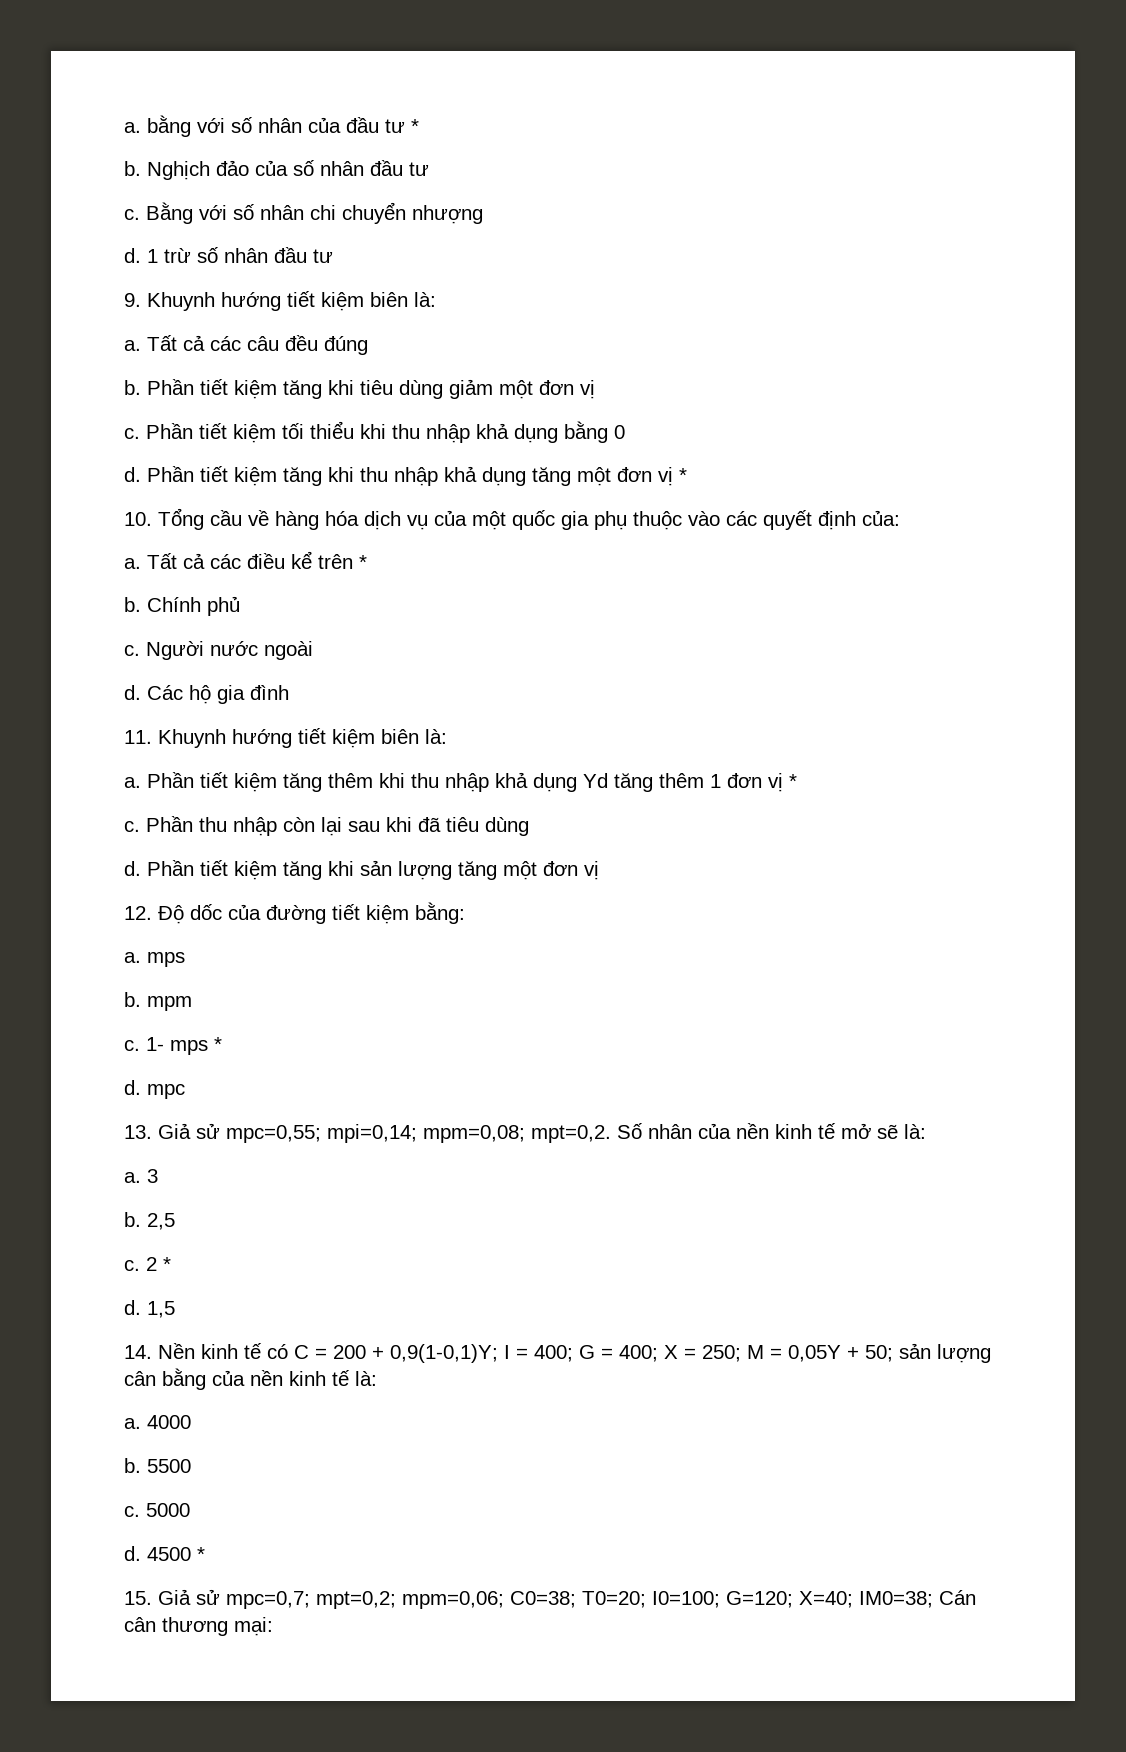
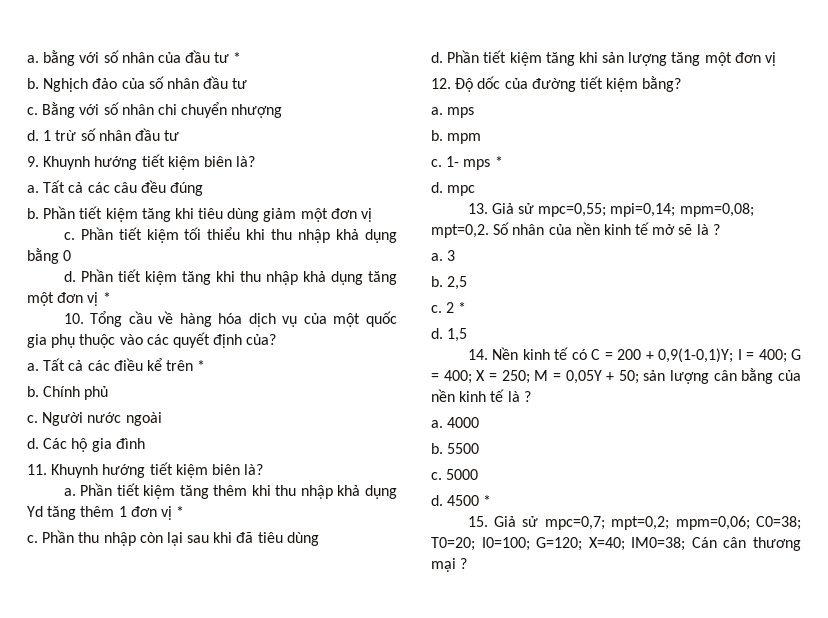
[414,292,436,307] là: -> [236,156,256,167] là?
[862,510,900,526] của: -> [246,334,277,345] của?
[425,729,447,744] là: -> [244,464,264,475] là?
[415,902,465,924] bằng: -> [642,76,682,92] bằng?
[904,1124,926,1139] là: -> [696,224,720,235] là ?
[355,1371,377,1386] là: -> [507,391,531,402] là ?
[234,1617,273,1636] mại: -> [431,558,468,572] mại ?

